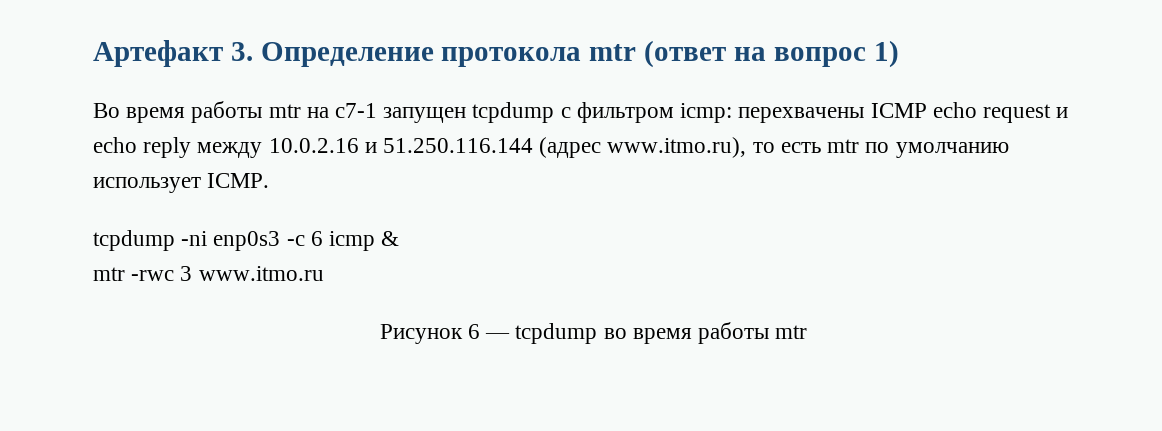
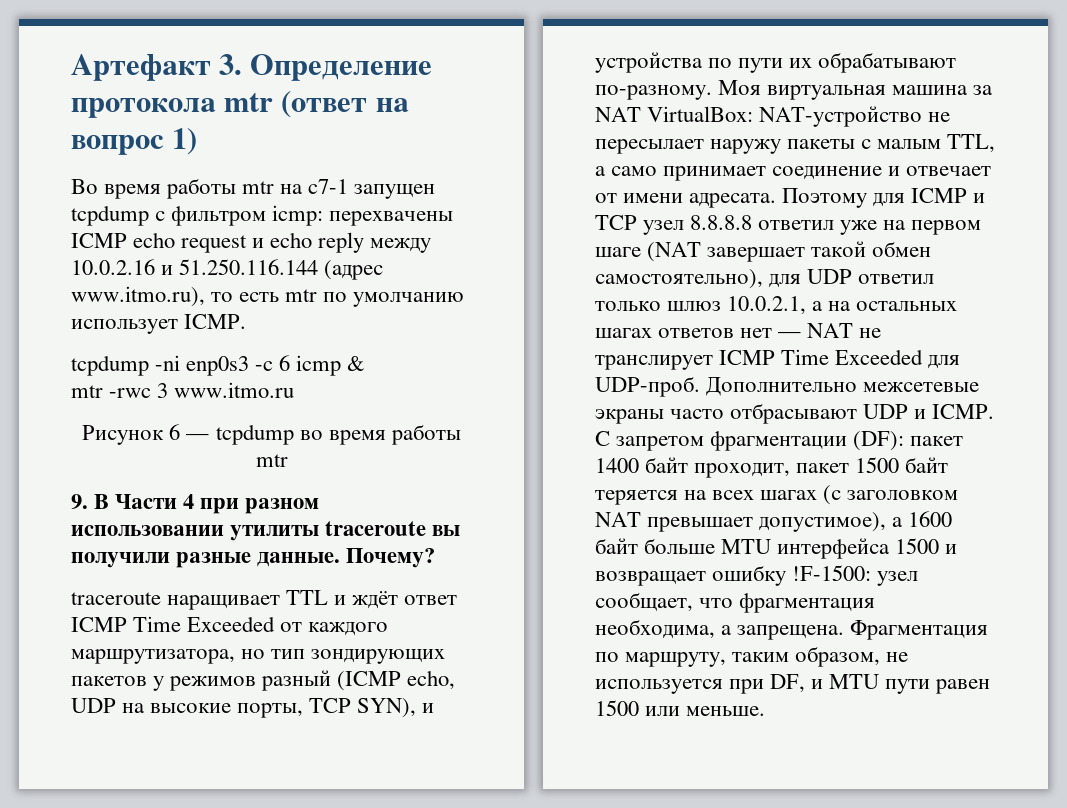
(808, 332) none -> [71,494,320,514] [71,521,461,541] [71,548,436,568] [71,590,458,610] [71,616,389,636] [71,649,446,664] [71,670,456,691] [71,698,435,718] [595,52,957,73] [595,80,994,100] [595,106,951,127] [595,134,996,154] [595,166,992,181] [595,188,986,208] [595,215,982,235] [595,241,932,262] [595,269,935,289] [595,296,958,315] [595,323,882,338] [595,349,961,370] [595,376,980,397] [595,403,995,424] [595,431,964,451] [595,457,949,478] [595,485,959,505] [595,511,953,532] [595,538,958,559] [595,565,919,586] [595,592,876,613] [595,619,989,640] [595,646,909,667] [595,674,991,694] [595,700,766,716] // 9. В Части 4 при разном использовании утилиты traceroute вы получили разные данные. Почему? // traceroute наращивает TTL и ждёт ответ ICMP Time Exceeded от каждого маршрутизатора, но тип зондирующих пакетов у режимов разный (ICMP echo, UDP на высокие порты, TCP SYN), и устройства по пути их обрабатывают по-разному. Моя виртуальная машина за NAT VirtualBox: NAT-устройство не пересылает наружу пакеты с малым TTL, а само принимает соединение и отвечает от имени адресата. Поэтому для ICMP и TCP узел 8.8.8.8 ответил уже на первом шаге (NAT завершает такой обмен самостоятельно), для UDP ответил только шлюз 10.0.2.1, а на остальных шагах ответов нет — NAT не транслирует ICMP Time Exceeded для UDP-проб. Дополнительно межсетевые экраны часто отбрасывают UDP и ICMP. С запретом фрагментации (DF): пакет 1400 байт проходит, пакет 1500 байт теряется на всех шагах (с заголовком NAT превышает допустимое), а 1600 байт больше MTU интерфейса 1500 и возвращает ошибку !F-1500: узел сообщает, что фрагментация необходима, а запрещена. Фрагментация по маршруту, таким образом, не используется при DF, и MTU пути равен 1500 или меньше.

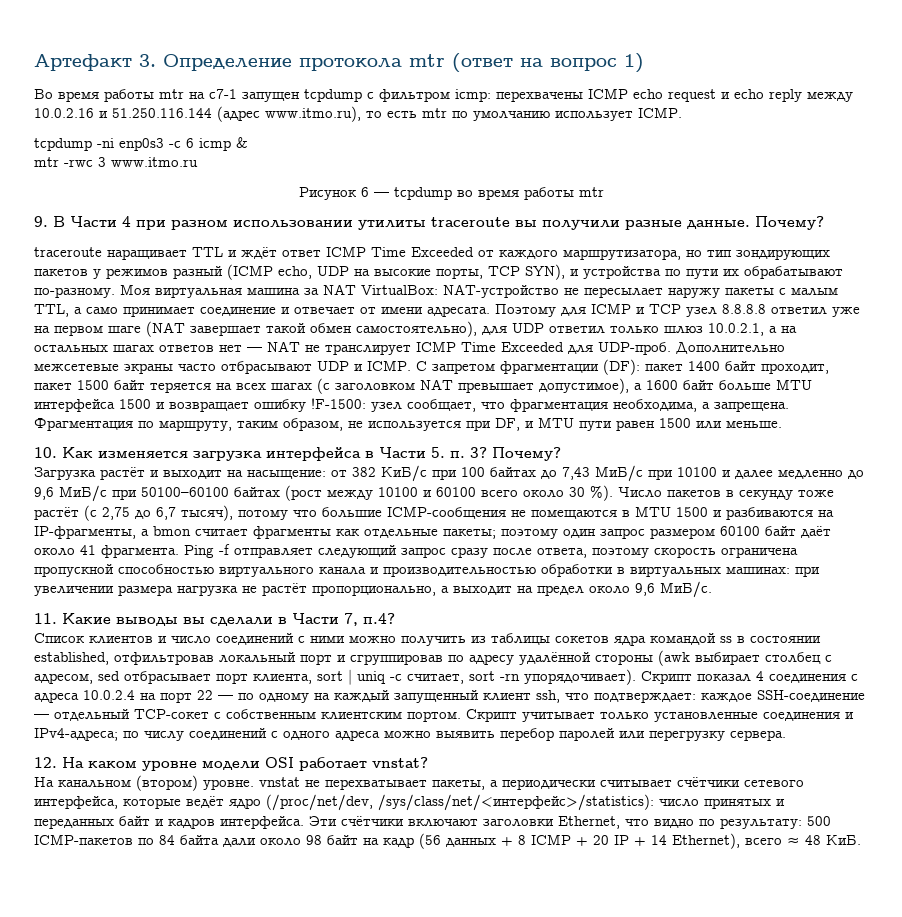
(766, 711) none -> [34,447,561,461] [34,465,864,482] [34,485,834,502] [34,505,834,521] [34,526,831,539] [34,544,798,558] [34,564,820,577] [34,581,712,598] [34,613,395,626] [34,633,821,646] [34,650,832,666] [34,669,858,685] [34,690,865,703] [34,709,854,722] [34,728,786,741] [34,757,428,771] [34,775,804,791] [34,794,785,811] [34,816,831,829] [34,833,861,849] // 10. Как изменяется загрузка интерфейса в Части 5. п. 3? Почему? // Загрузка растёт и выходит на насыщение: от 382 КиБ/с при 100 байтах до 7,43 МиБ/с при 10100 и далее медленно до 9,6 МиБ/с при 50100–60100 байтах (рост между 10100 и 60100 всего около 30 %). Число пакетов в секунду тоже растёт (с 2,75 до 6,7 тысяч), потому что большие ICMP-сообщения не помещаются в MTU 1500 и разбиваются на IP-фрагменты, а bmon считает фрагменты как отдельные пакеты; поэтому один запрос размером 60100 байт даёт около 41 фрагмента. Ping -f отправляет следующий запрос сразу после ответа, поэтому скорость ограничена пропускной способностью виртуального канала и производительностью обработки в виртуальных машинах: при увеличении размера нагрузка не растёт пропорционально, а выходит на предел около 9,6 МиБ/с. // 11. Какие выводы вы сделали в Части 7, п.4? // Список клиентов и число соединений с ними можно получить из таблицы сокетов ядра командой ss в состоянии established, отфильтровав локальный порт и сгруппировав по адресу удалённой стороны (awk выбирает столбец с адресом, sed отбрасывает порт клиента, sort | uniq -c считает, sort -rn упорядочивает). Скрипт показал 4 соединения с адреса 10.0.2.4 на порт 22 — по одному на каждый запущенный клиент ssh, что подтверждает: каждое SSH-соединение — отдельный TCP-сокет с собственным клиентским портом. Скрипт учитывает только установленные соединения и IPv4-адреса; по числу соединений с одного адреса можно выявить перебор паролей или перегрузку сервера. // 12. На каком уровне модели OSI работает vnstat? // На канальном (втором) уровне. vnstat не перехватывает пакеты, а периодически считывает счётчики сетевого интерфейса, которые ведёт ядро (/proc/net/dev, /sys/class/net/<интерфейс>/statistics): число принятых и переданных байт и кадров интерфейса. Эти счётчики включают заголовки Ethernet, что видно по результату: 500 ICMP-пакетов по 84 байта дали около 98 байт на кадр (56 данных + 8 ICMP + 20 IP + 14 Ethernet), всего ≈ 48 КиБ.

